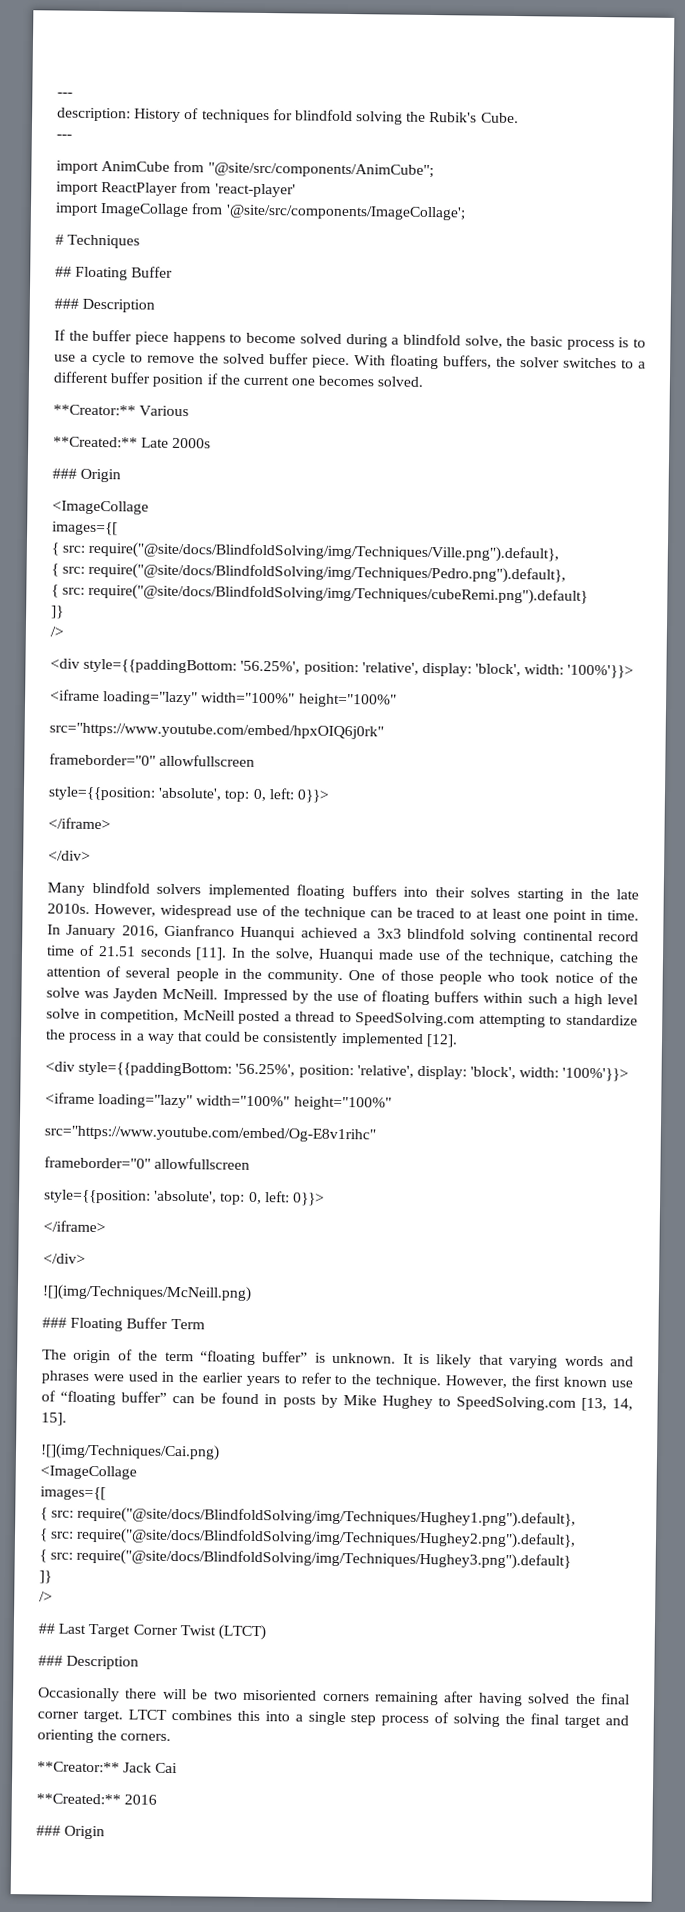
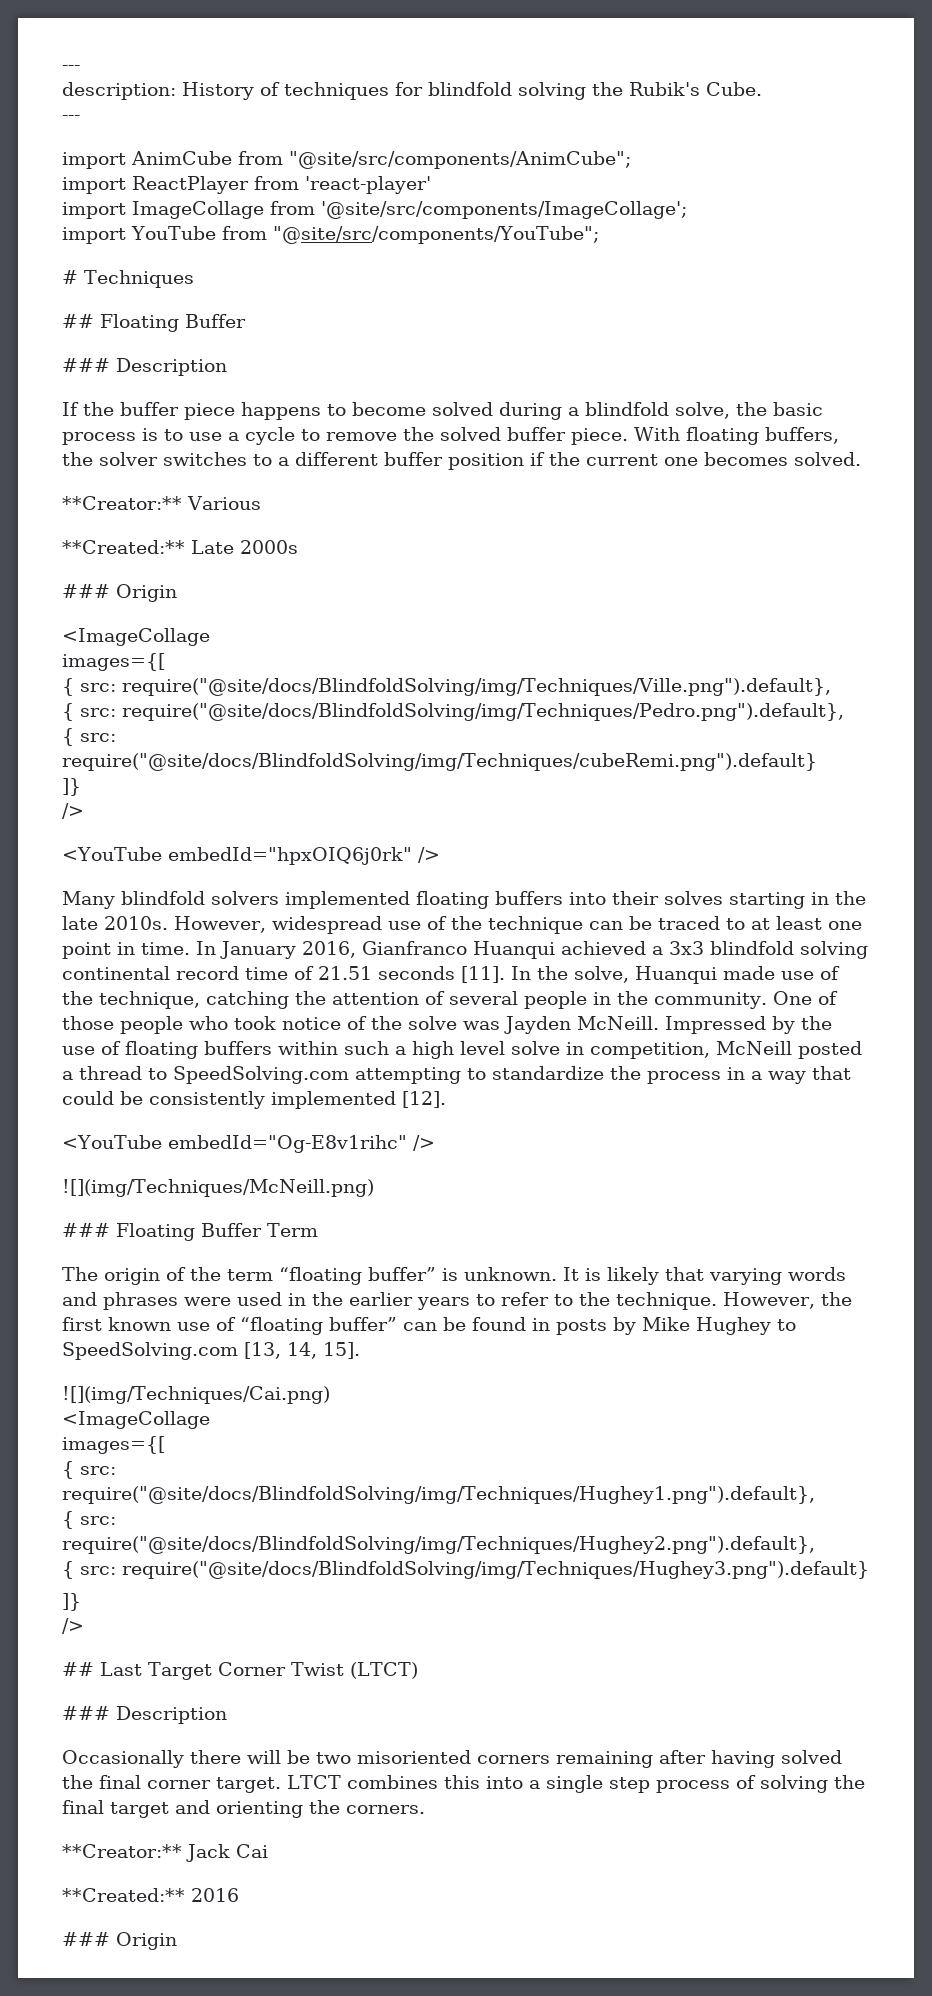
(466, 212) none -> [62,226,599,244] // import YouTube from "@site/src/components/YouTube";
[50,658,635,679] [50,689,397,708] [49,722,384,740] [49,753,256,767] [48,786,330,803] [48,817,111,830] [48,850,91,861] <div style={{paddingBottom: '56.25%', position: 'relative', display: 'block', width: '100%'}}> // <iframe loading="lazy" width="100%" height="100%" // src="https://www.youtube.com/embed/hpxOIQ6j0rk" // frameborder="0" allowfullscreen // style={{position: 'absolute', top: 0, left: 0}}> // </iframe> // </div> -> [62,847,440,865] <YouTube embedId="hpxOIQ6j0rk" />
[45,1061,630,1082] [45,1092,392,1111] [44,1125,376,1143] [44,1156,251,1170] [44,1189,325,1206] [43,1220,106,1233] [43,1253,86,1264] <div style={{paddingBottom: '56.25%', position: 'relative', display: 'block', width: '100%'}}> // <iframe loading="lazy" width="100%" height="100%" // src="https://www.youtube.com/embed/Og-E8v1rihc" // frameborder="0" allowfullscreen // style={{position: 'absolute', top: 0, left: 0}}> // </iframe> // </div> -> [62,1135,435,1153] <YouTube embedId="Og-E8v1rihc" />

